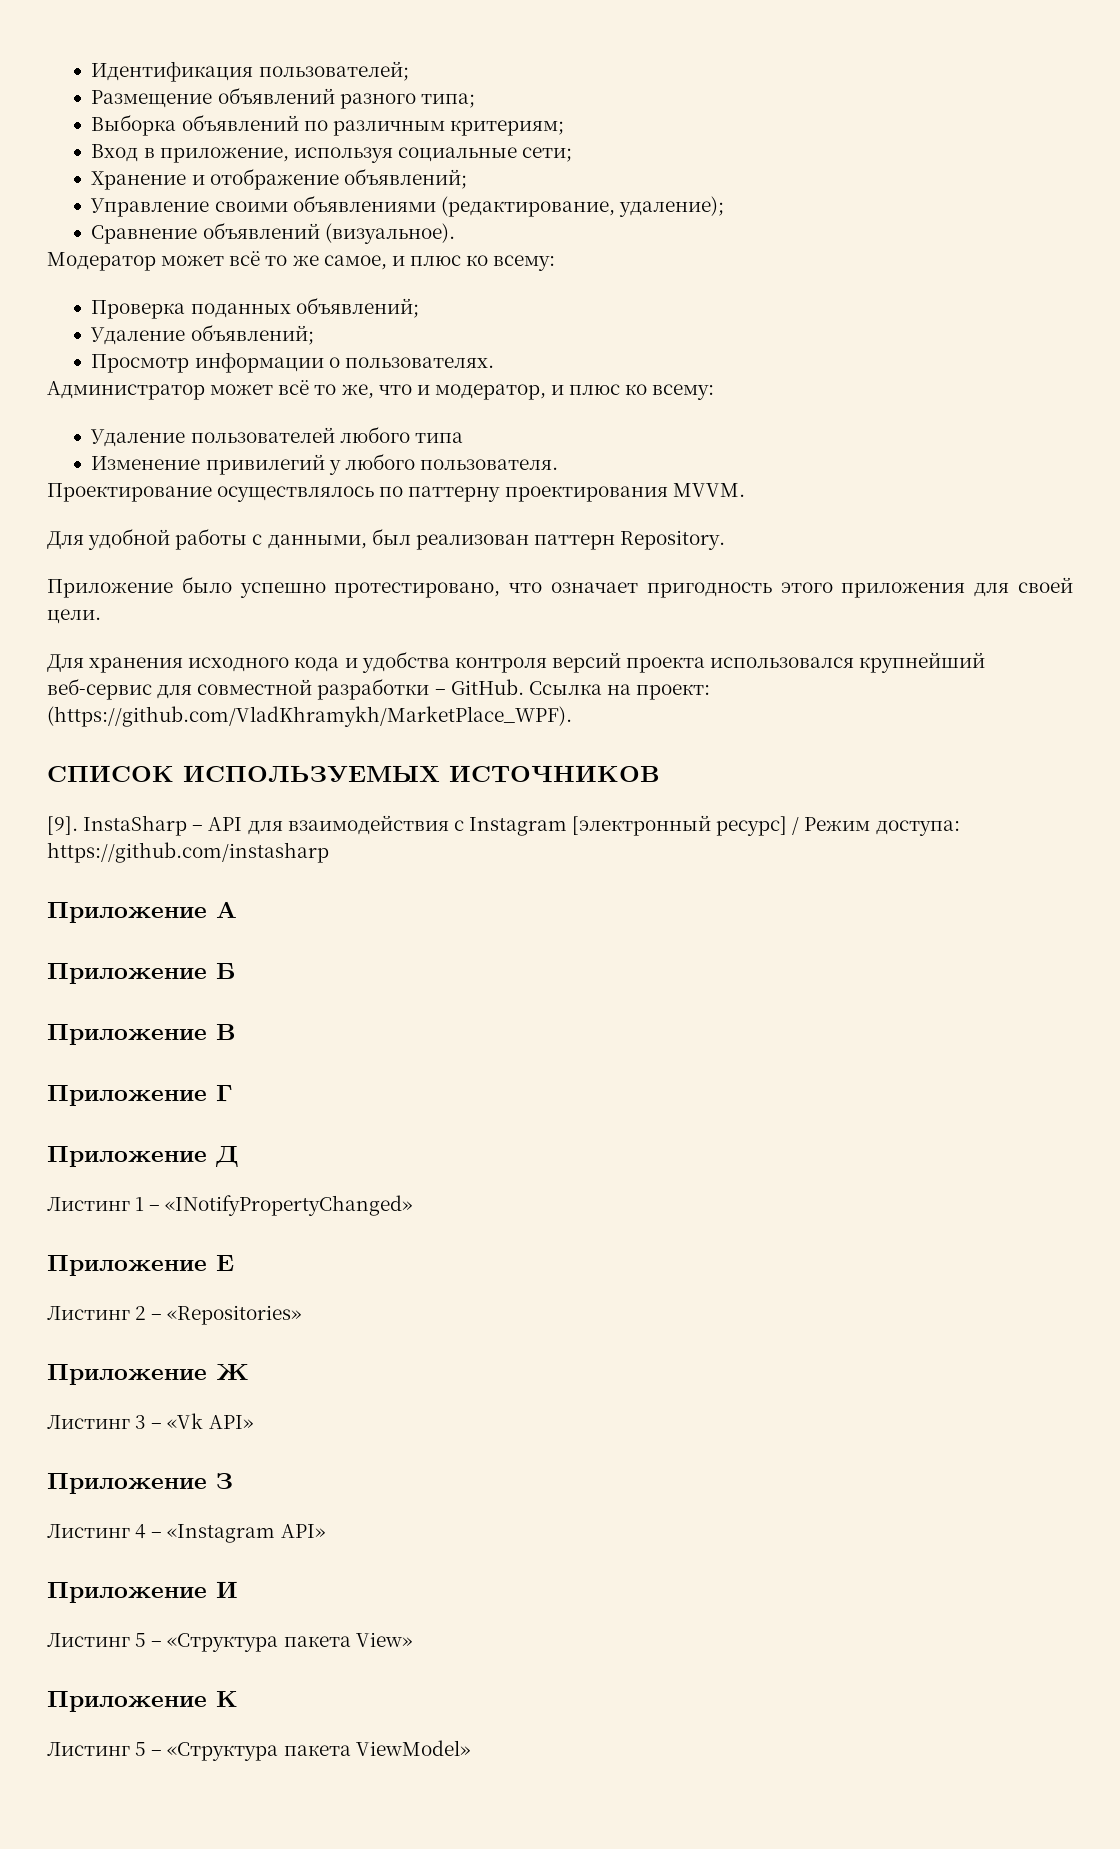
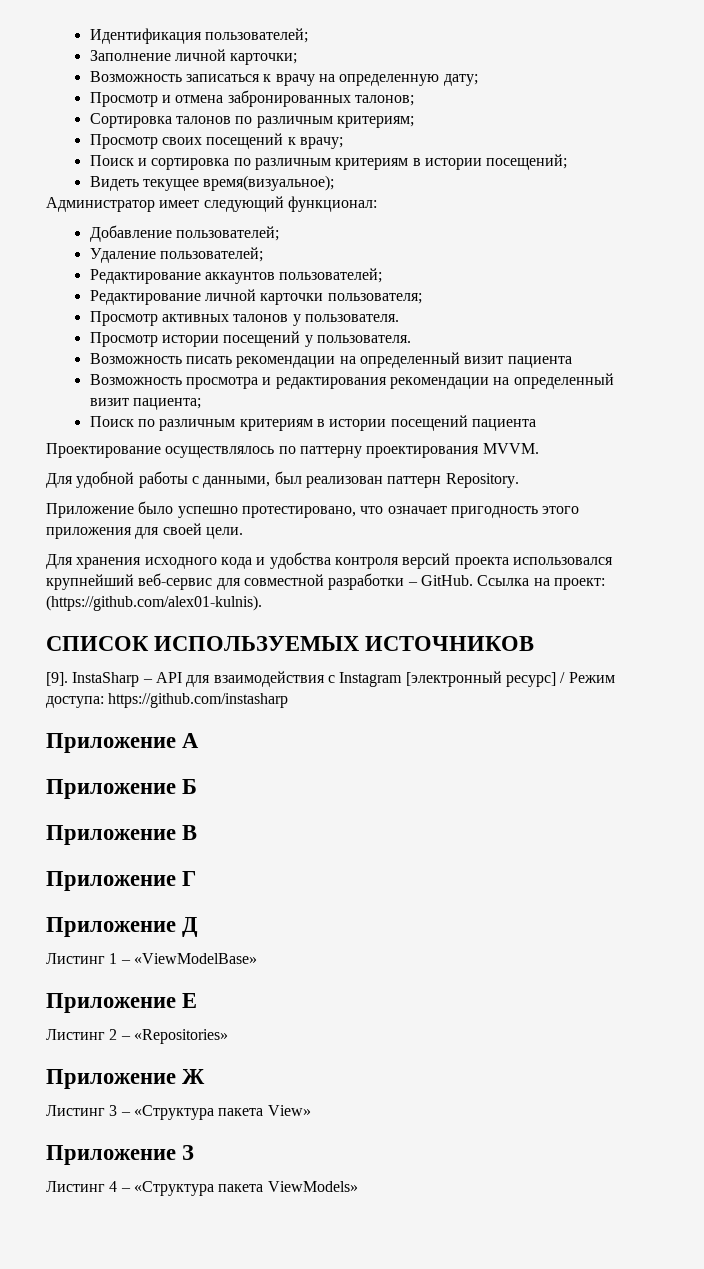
[91,87,475,109] [91,114,564,136] [91,144,573,163] [91,168,467,190] [90,195,724,217] [91,222,455,244] [47,251,556,271] [91,297,419,319] [90,324,314,345] [91,352,494,373] [47,380,715,400] [90,426,463,447] [91,453,558,475] Размещение объявлений разного типа; // Выборка объявлений по различным критериям; // Вход в приложение, используя социальные сети; // Хранение и отображение объявлений; // Управление своими объявлениями (редактирование, удаление); // Сравнение объявлений (визуальное). // Модератор может всё то же самое, и плюс ко всему: // Проверка поданных объявлений; // Удаление объявлений; // Просмотр информации о пользователях. // Администратор может всё то же, что и модератор, и плюс ко всему: // Удаление пользователей любого типа // Изменение привилегий у любого пользователя. -> [89,49,298,65] [89,71,478,86] [89,90,414,107] [89,113,414,128] [89,133,343,149] [89,154,568,170] [89,175,335,191] [46,196,377,212] [89,225,279,242] [89,247,263,263] [89,268,383,284] [89,289,422,305] [89,311,399,326] [89,331,411,347] [89,352,572,368] [89,373,614,389] [89,398,201,410] [89,415,536,431] Заполнение личной карточки; // Возможность записаться к врачу на определенную дату; // Просмотр и отмена забронированных талонов; // Сортировка талонов по различным критериям; // Просмотр своих посещений к врачу; // Поиск и сортировка по различным критериям в истории посещений; // Видеть текущее время(визуальное); // Администратор имеет следующий функционал: // Добавление пользователей; // Удаление пользователей; // Редактирование аккаунтов пользователей; // Редактирование личной карточки пользователя; // Просмотр активных талонов у пользователя. // Просмотр истории посещений у пользователя. // Возможность писать рекомендации на определенный визит пациента // Возможность просмотра и редактирования рекомендации на определенный визит пациента; // Поиск по различным критериям в истории посещений пациента
[47,706,572,727] (https://github.com/VladKhramykh/MarketPlace_WPF). -> [46,595,262,611] (https://github.com/alex01-kulnis).
[165,1195,413,1216] «INotifyPropertyChanged» -> [133,953,257,964] «ViewModelBase»
[167,1413,253,1429] «Vk API» -> [133,1105,311,1120] «Структура пакета View»
[167,1524,325,1543] [47,1581,238,1603] [47,1632,412,1652] [47,1691,238,1712] [47,1740,470,1761] «Instagram API» // Приложение И // Листинг 5 – «Структура пакета View» // Приложение К // Листинг 5 – «Структура пакета ViewModel» -> [133,1181,358,1196] «Структура пакета ViewModels»

